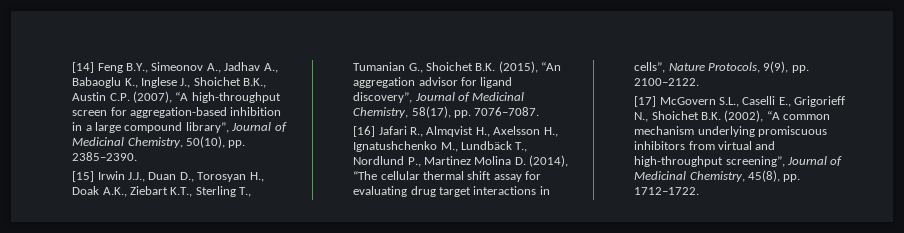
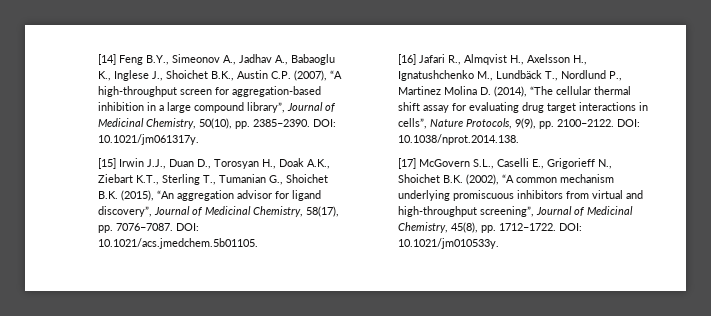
(138, 156) none -> [313,119,337,127] [98,134,200,145] DOI: 10.1021/jm061317y.
(540, 111) none -> [176,223,200,231] [98,238,259,249] DOI: 10.1021/acs.jmedchem.5b01105.
(700, 82) none -> [617,119,641,127] [398,134,520,145] DOI: 10.1038/nprot.2014.138.
(700, 191) none -> [559,223,583,231] [398,238,500,249] DOI: 10.1021/jm010533y.

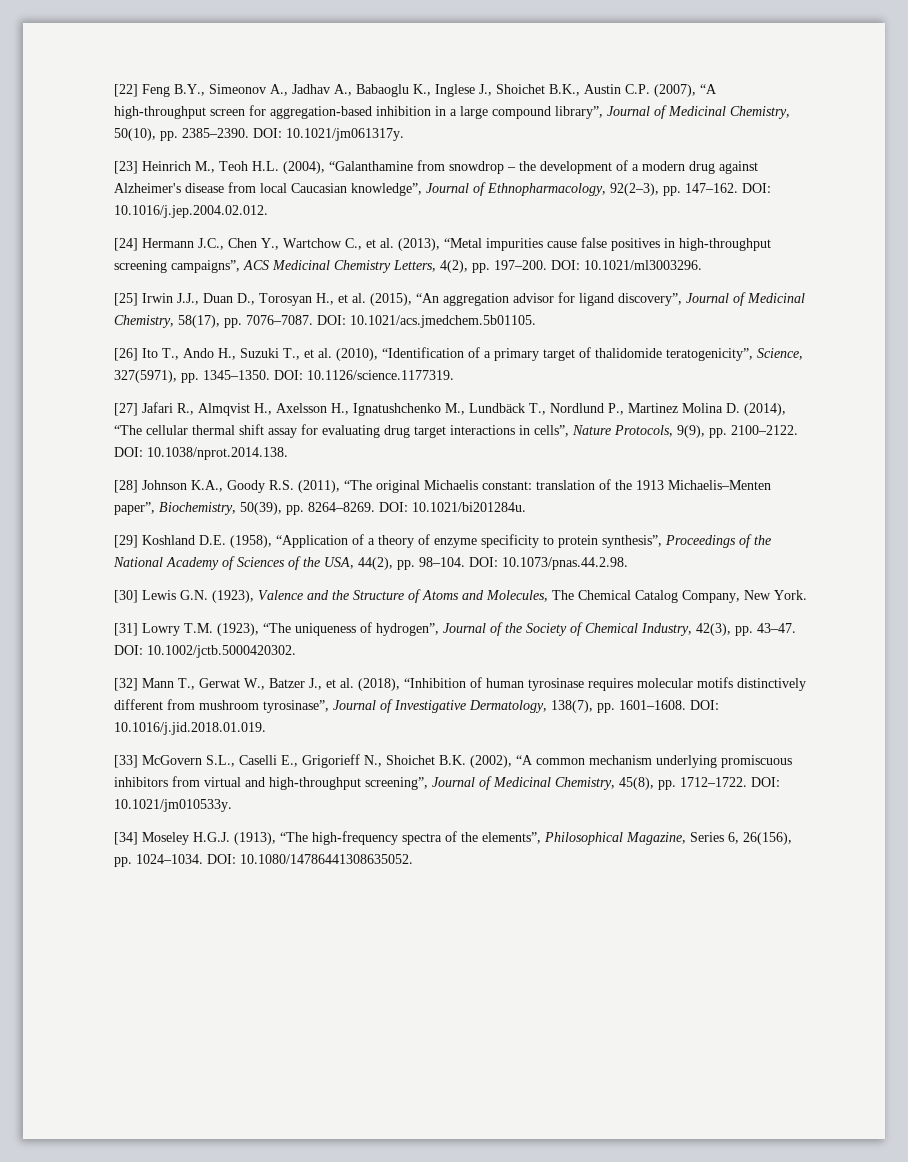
[98,54,117,65] [14] -> [114,84,139,97] [22]
[98,158,117,169] [15] -> [114,160,759,174] [114,182,772,196] [114,205,269,218] [114,237,772,251] [114,260,703,273] [114,293,139,306] [23] Heinrich M., Teoh H.L. (2004), “Galanthamine from snowdrop – the development of a modern drug against Alzheimer's disease from local Caucasian knowledge”, Journal of Ethnopharmacology, 92(2–3), pp. 147–162. DOI: 10.1016/j.jep.2004.02.012. // [24] Hermann J.C., Chen Y., Wartchow C., et al. (2013), “Metal impurities cause false positives in high-throughput screening campaigns”, ACS Medicinal Chemistry Letters, 4(2), pp. 197–200. DOI: 10.1021/ml3003296. // [25]
[279,158,331,169] [98,174,329,185] [98,191,119,199] Doak A.K., Ziebart K.T., Sterling T., Tumanian G., Shoichet B.K. -> [338,293,367,303] et al.
[398,54,417,65] [16] -> [114,347,804,361] [114,370,455,383] [114,403,139,416] [26] Ito T., Ando H., Suzuki T., et al. (2010), “Identification of a primary target of thalidomide teratogenicity”, Science, 327(5971), pp. 1345–1350. DOI: 10.1126/science.1177319. // [27]
[398,158,417,169] [17] -> [114,479,772,493] [114,502,527,515] [114,534,772,548] [113,556,629,570] [114,589,808,603] [114,622,797,636] [114,645,297,658] [114,677,807,691] [114,699,720,713] [114,722,267,735] [114,755,139,768] [28] Johnson K.A., Goody R.S. (2011), “The original Michaelis constant: translation of the 1913 Michaelis–Menten paper”, Biochemistry, 50(39), pp. 8264–8269. DOI: 10.1021/bi201284u. // [29] Koshland D.E. (1958), “Application of a theory of enzyme specificity to protein synthesis”, Proceedings of the National Academy of Sciences of the USA, 44(2), pp. 98–104. DOI: 10.1073/pnas.44.2.98. // [30] Lewis G.N. (1923), Valence and the Structure of Atoms and Molecules, The Chemical Catalog Company, New York. // [31] Lowry T.M. (1923), “The uniqueness of hydrogen”, Journal of the Society of Chemical Industry, 42(3), pp. 43–47. DOI: 10.1002/jctb.5000420302. // [32] Mann T., Gerwat W., Batzer J., et al. (2018), “Inhibition of human tyrosinase requires molecular motifs distinctively different from mushroom tyrosinase”, Journal of Investigative Dermatology, 138(7), pp. 1601–1608. DOI: 10.1016/j.jid.2018.01.019. // [33]
(500, 243) none -> [114,831,793,845] [114,854,414,867] // [34] Moseley H.G.J. (1913), “The high-frequency spectra of the elements”, Philosophical Magazine, Series 6, 26(156), pp. 1024–1034. DOI: 10.1080/14786441308635052.

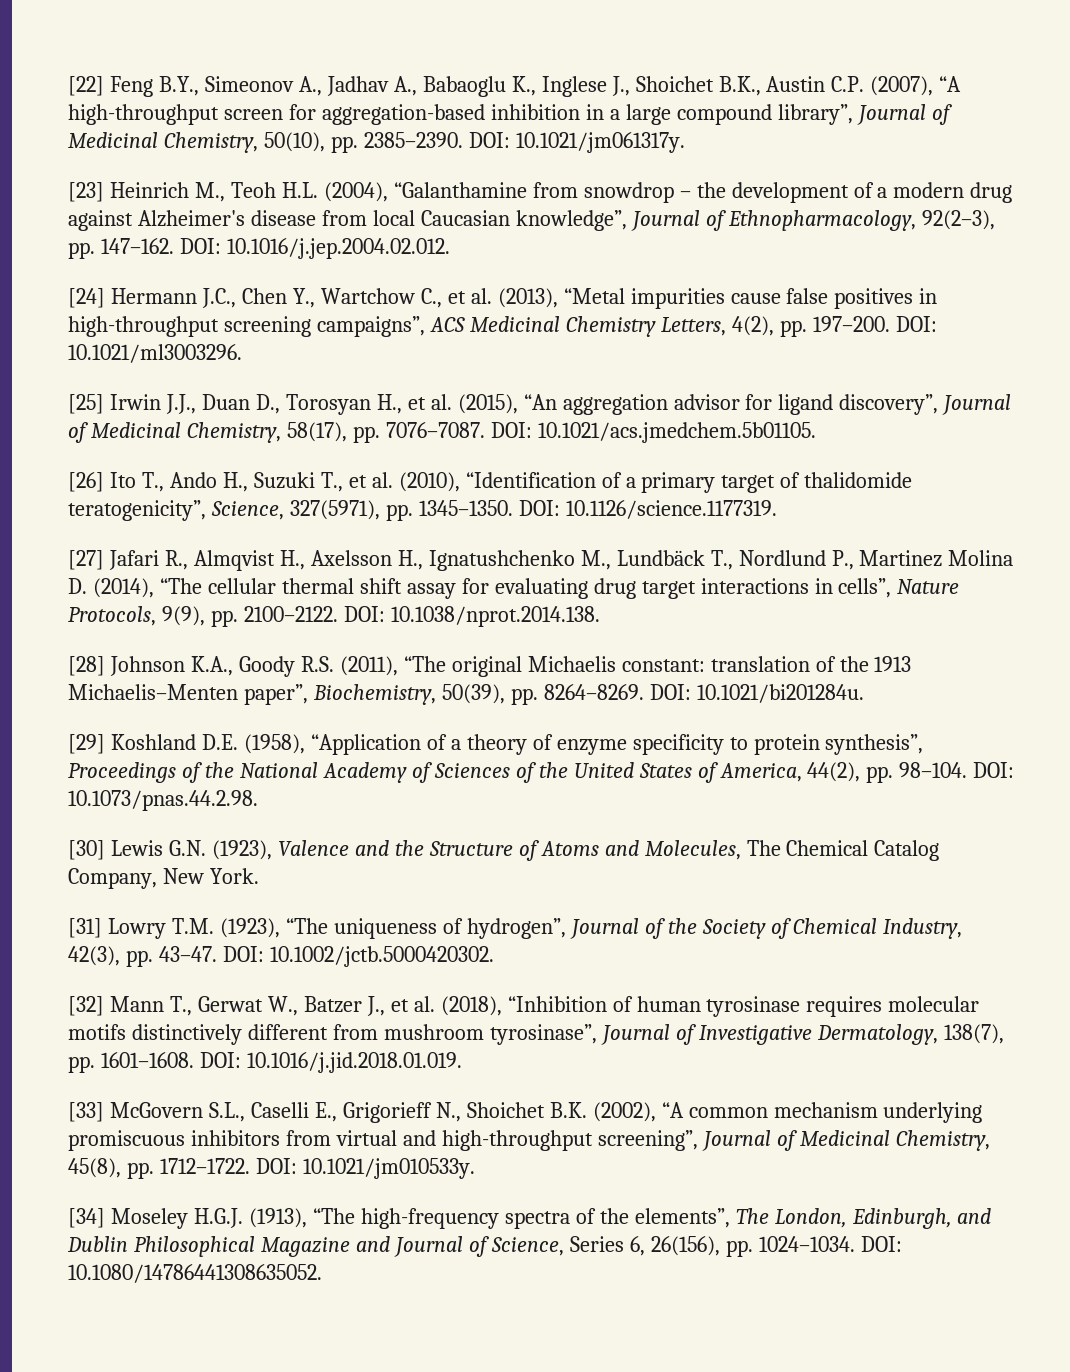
[324,557,355,569] USA, -> [573,762,802,783] United States of America,
[544,832,687,845] Philosophical Magazine, -> [735,1208,992,1229] [67,1236,564,1257] The London, Edinburgh, and Dublin Philosophical Magazine and Journal of Science,

